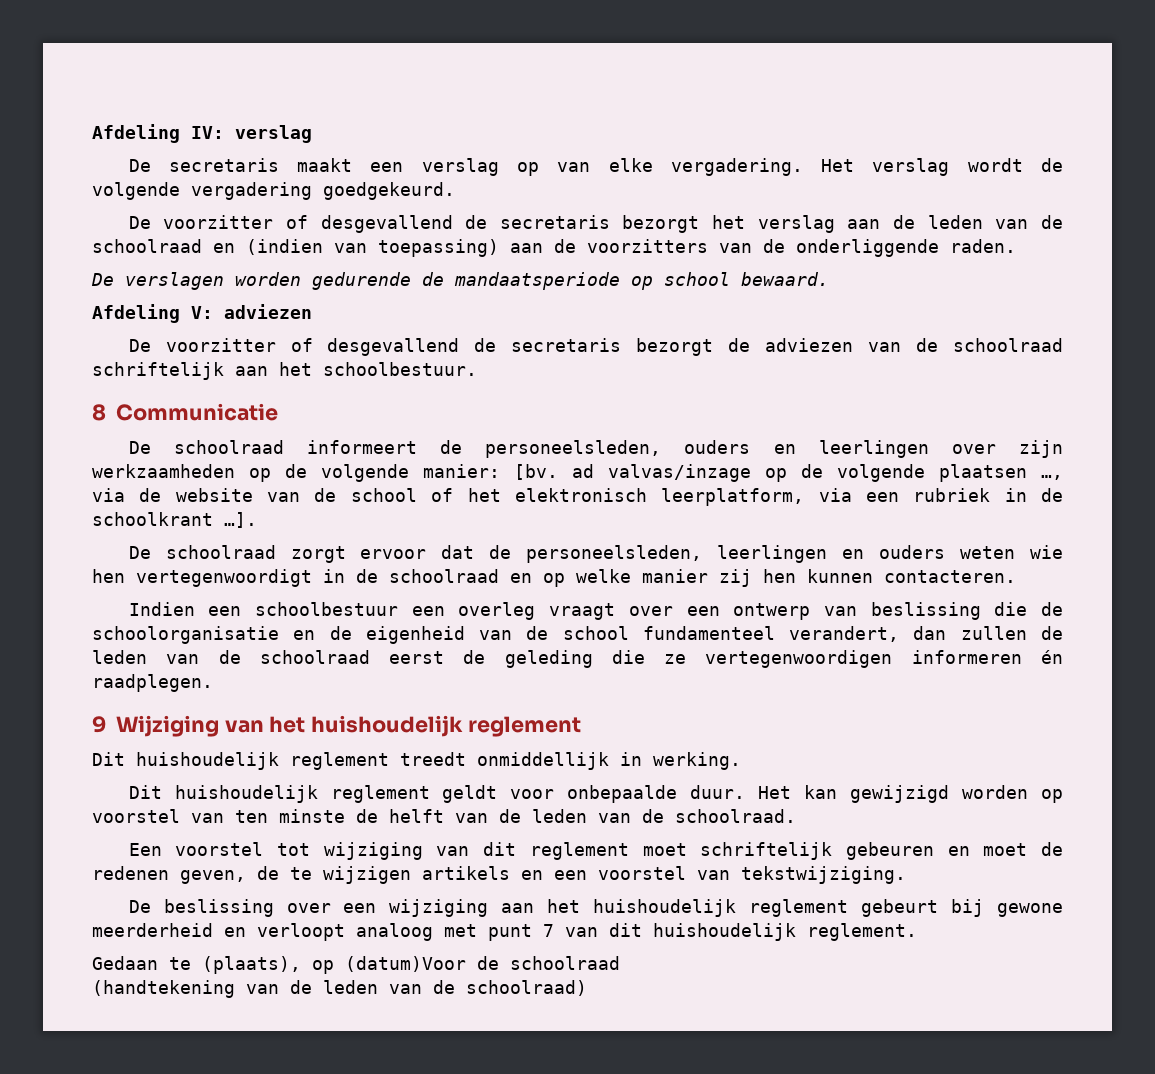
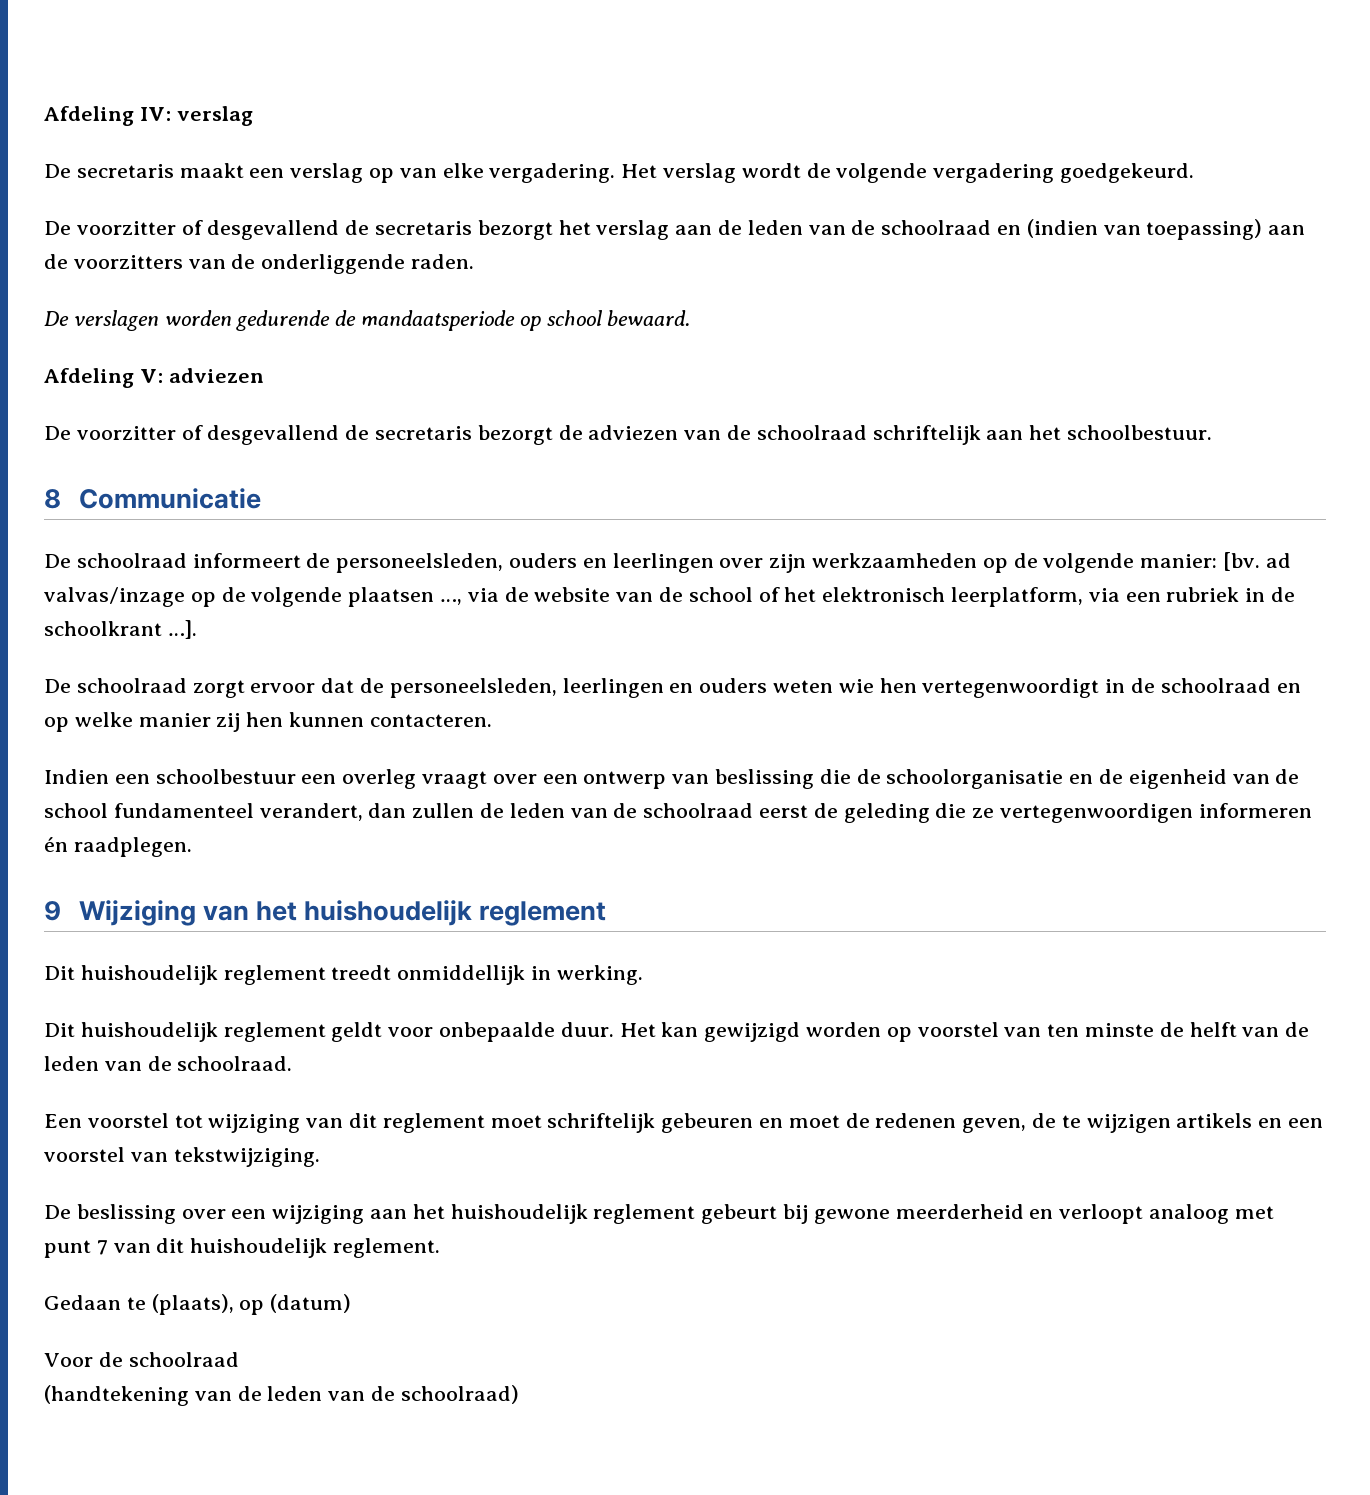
[345,956,466,972] (datum)Voor -> [270,1294,352,1313] [44,1353,93,1367] (datum) // Voor

